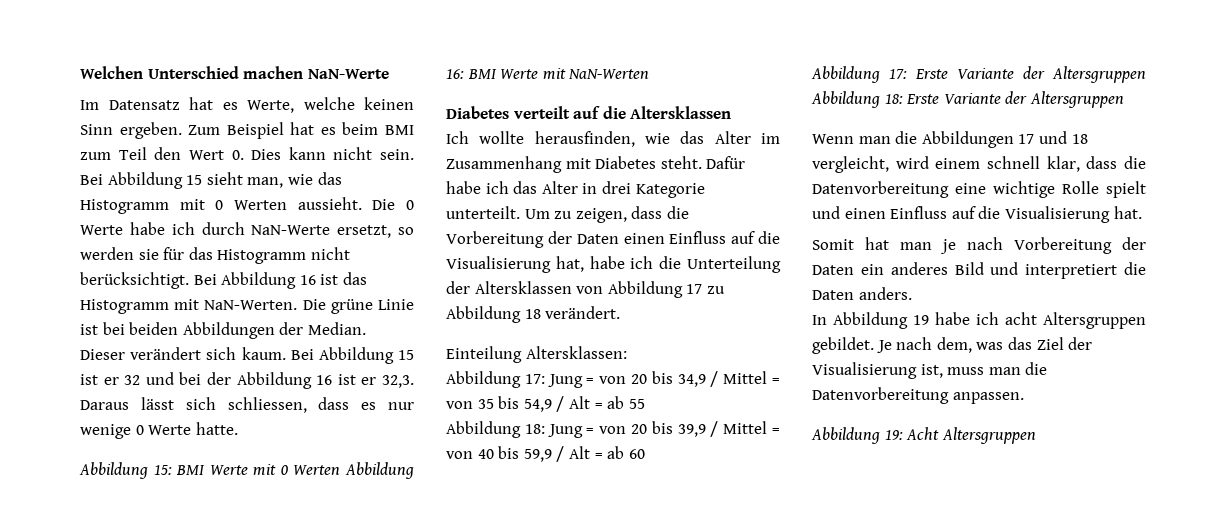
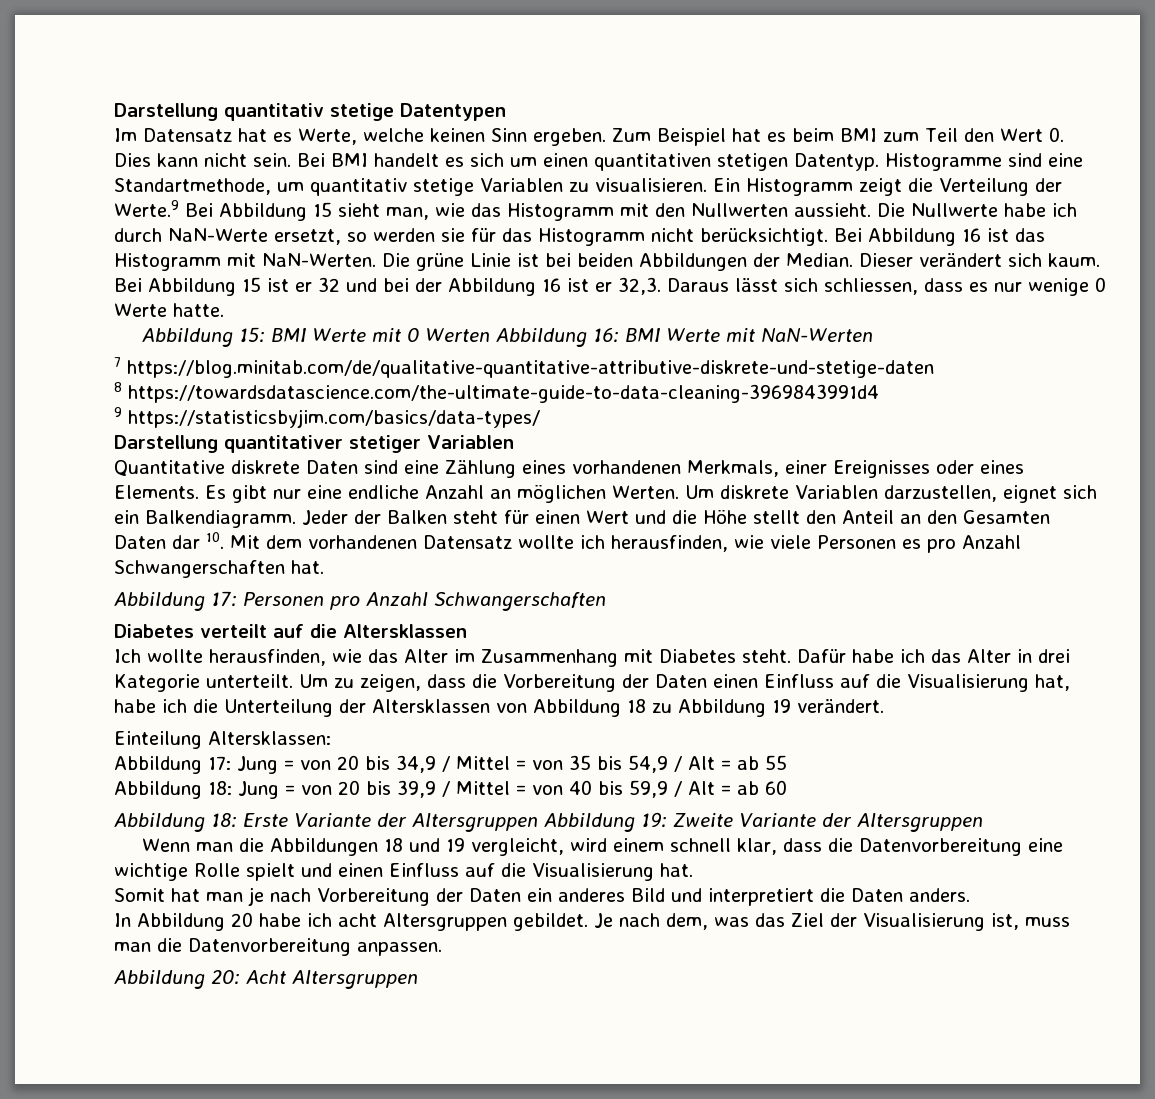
[80,66,389,79] Welchen Unterschied machen NaN-Werte -> [114,103,506,121] Darstellung quantitativ stetige Datentypen
(103, 179) none -> [331,153,1083,171] [114,178,1062,196] [114,200,213,217] BMI handelt es sich um einen quantitativen stetigen Datentyp. Histogramme sind eine Standartmethode, um quantitativ stetige Variablen zu visualisieren. Ein Histogramm zeigt die Verteilung der Werte.9 Bei
[215,197,414,210] [80,225,123,235] 0 Werten aussieht. Die 0 Werte -> [654,203,998,217] den Nullwerten aussieht. Die Nullwerte
(650, 74) none -> [114,357,934,378] [114,382,879,403] [114,407,540,428] [114,435,514,453] [114,460,1024,478] [114,484,1097,503] [114,509,1050,528] [114,532,1021,553] [114,560,324,578] [114,591,606,611] // 7 https://blog.minitab.com/de/qualitative-quantitative-attributive-diskrete-und-stetige-daten // 8 https://towardsdatascience.com/the-ultimate-guide-to-data-cleaning-3969843991d4 // 9 https://statisticsbyjim.com/basics/data-types/ // Darstellung quantitativer stetiger Variablen // Quantitative diskrete Daten sind eine Zählung eines vorhandenen Merkmals, einer Ereignisses oder eines Elements. Es gibt nur eine endliche Anzahl an möglichen Werten. Um diskrete Variablen darzustellen, eignet sich ein Balkendiagramm. Jeder der Balken steht für einen Wert und die Höhe stellt den Anteil an den Gesamten Daten dar 10. Mit dem vorhandenen Datensatz wollte ich herausfinden, wie viele Personen es pro Anzahl Schwangerschaften hat. // Abbildung 17: Personen pro Anzahl Schwangerschaften
[686,284,703,294] 17 -> [627,699,646,713] 18
[524,309,541,319] 18 -> [772,699,791,713] 19
[889,69,907,79] 17: -> [211,813,237,828] 18:
[884,94,940,104] 18: Erste -> [640,812,733,828] 19: Zweite
[1018,131,1088,144] 17 und 18 -> [383,838,465,852] 18 und 19
[913,315,929,325] 19 -> [231,912,253,927] 20
[884,430,903,440] 19: -> [211,970,240,985] 20:

